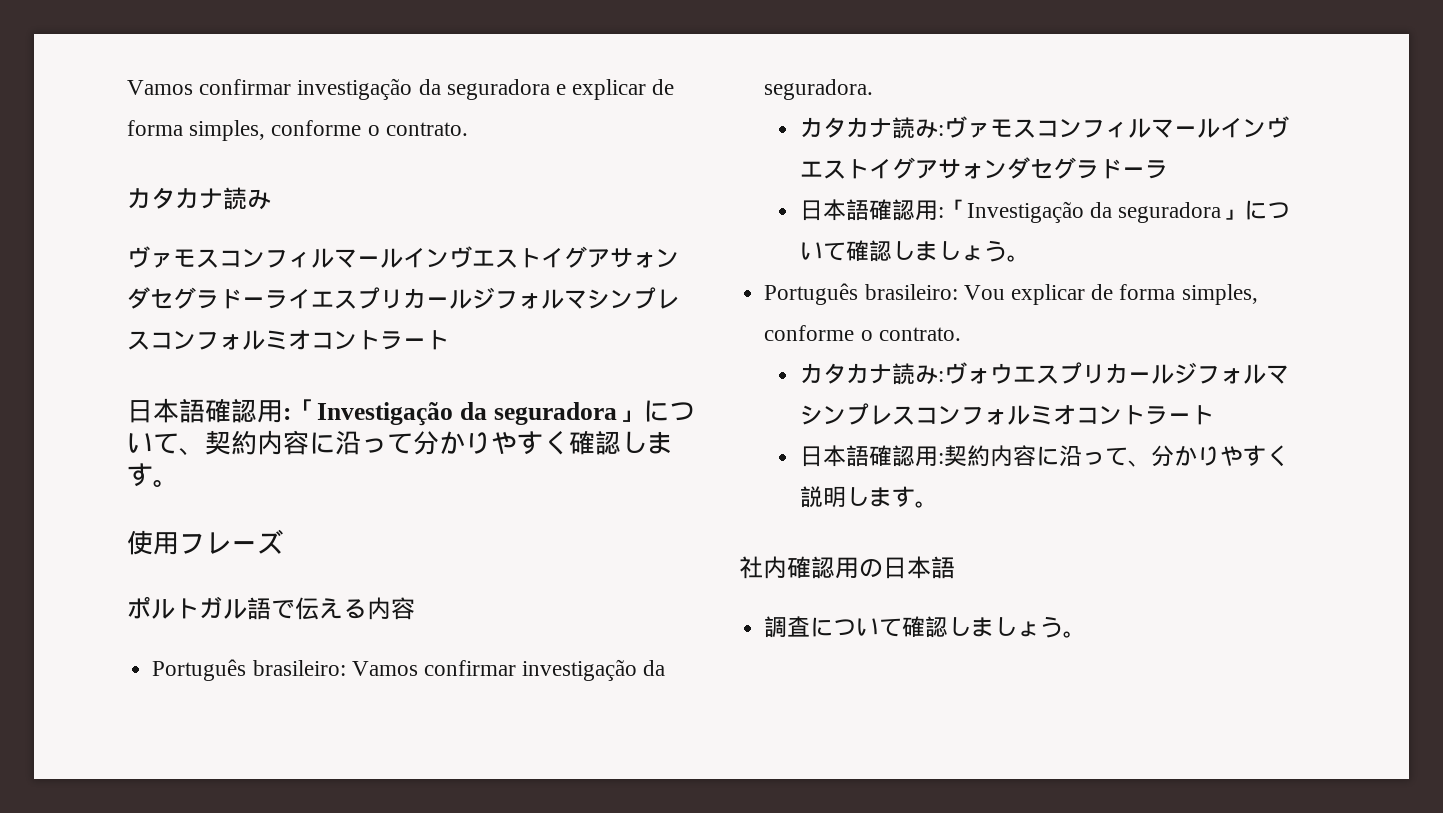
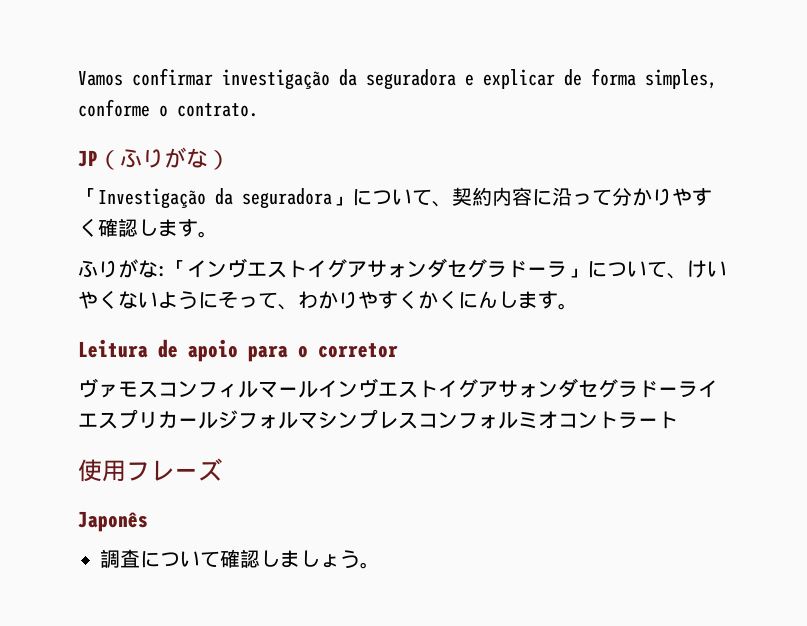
[127,187,271,210] カタカナ読み -> [78,147,230,170] [78,187,712,209] [78,218,218,238] [78,258,727,279] [78,290,578,310] [78,339,398,362] JP（ふりがな） // 「Investigação da seguradora」について、契約内容に沿って分かりやすく確認します。 // ふりがな:「インヴエストイグアサォンダセグラドーラ」について、けいやくないようにそって、わかりやすくかくにんします。 // Leitura de apoio para o corretor
[127,398,695,426] [127,430,673,456] [127,463,179,487] [127,529,283,555] [127,596,415,620] [152,659,666,681] [764,79,874,100] [799,116,1289,139] [799,157,1168,179] [799,199,1291,223] [799,240,1030,262] [764,283,1258,305] [764,325,961,341] [799,362,1289,385] [799,403,1214,425] [799,445,1289,467] [799,486,938,508] [739,556,955,579] 日本語確認用:「Investigação da seguradora」について、契約内容に沿って分かりやすく確認します。 // 使用フレーズ // ポルトガル語で伝える内容 // Português brasileiro: Vamos confirmar investigação da seguradora. // カタカナ読み:ヴァモスコンフィルマールインヴエストイグアサォンダセグラドーラ // 日本語確認用:「Investigação da seguradora」について確認しましょう。 // Português brasileiro: Vou explicar de forma simples, conforme o contrato. // カタカナ読み:ヴォウエスプリカールジフォルマシンプレスコンフォルミオコントラート // 日本語確認用:契約内容に沿って、分かりやすく説明します。 // 社内確認用の日本語 -> [78,458,222,482] [78,511,148,532] 使用フレーズ // Japonês

